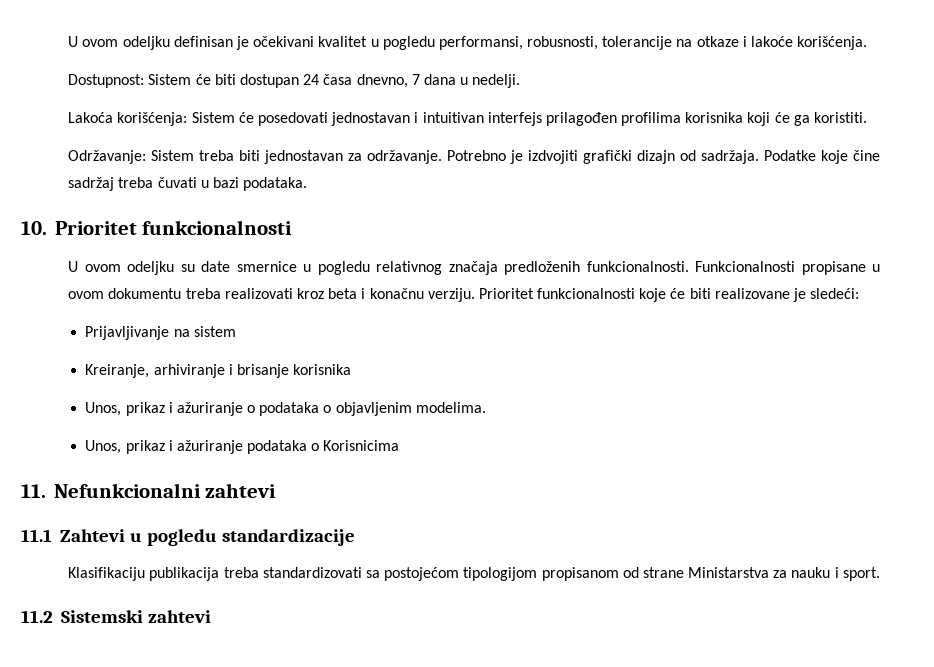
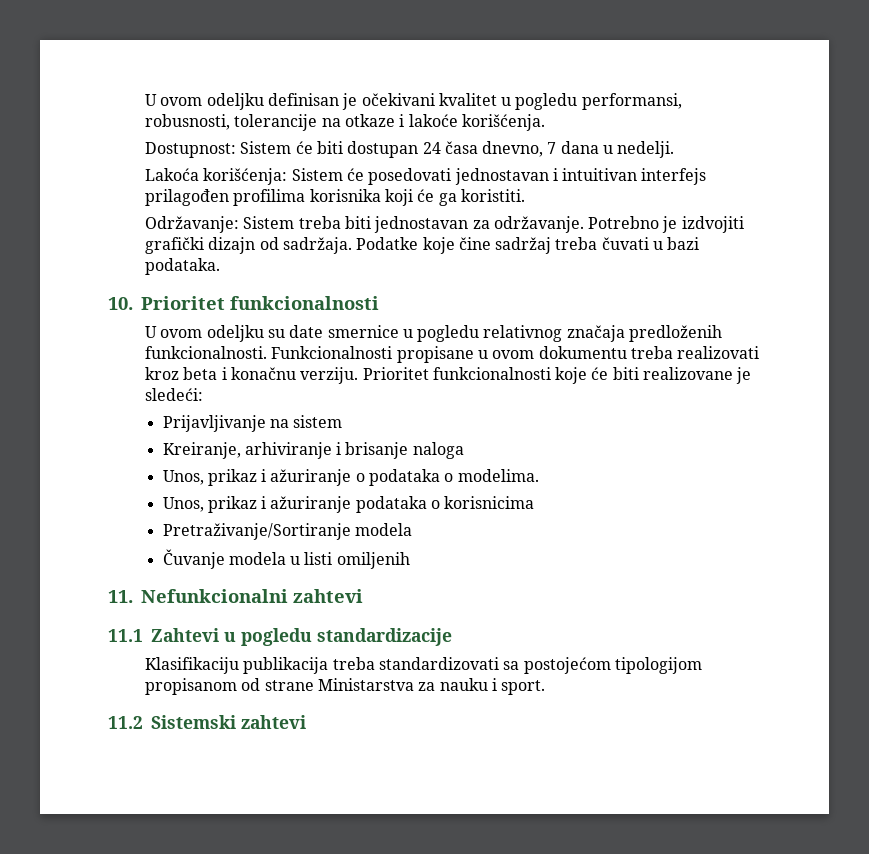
[293,364,352,375] korisnika -> [412,442,464,459] naloga
[335,402,412,416] objavljenim -> (454, 477) none
[323,440,400,451] Korisnicima -> [444,496,535,509] [162,523,412,540] [162,549,410,569] korisnicima // Pretraživanje/Sortiranje modela // Čuvanje modela u listi omiljenih

